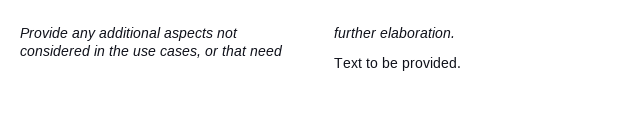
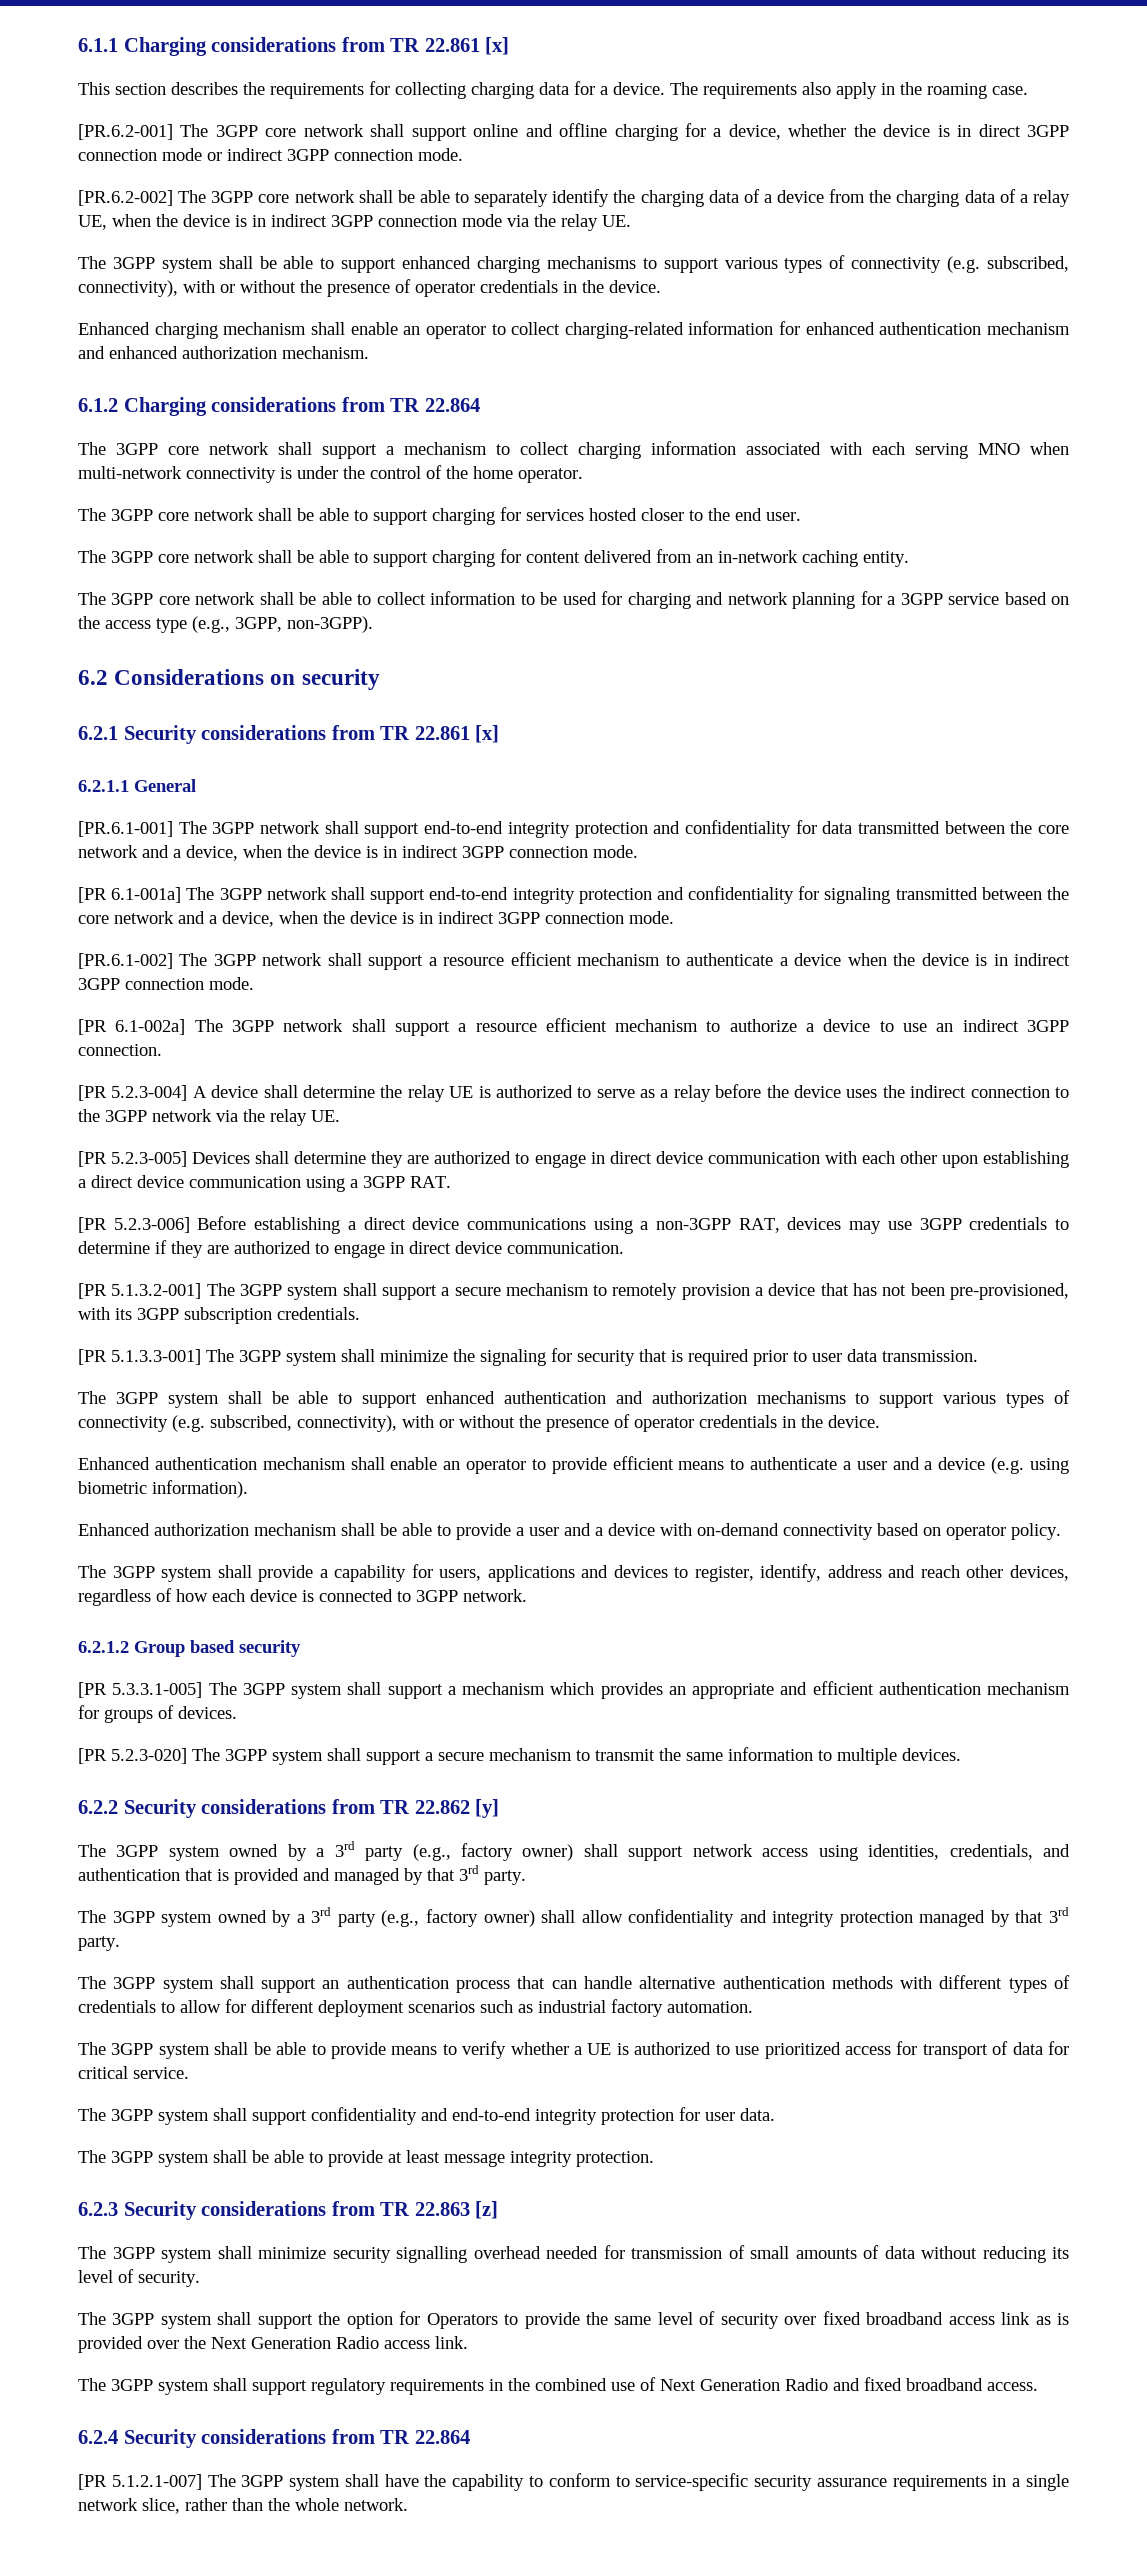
[20,27,238,41] [20,45,283,58] [334,27,455,38] [334,57,461,71] Provide any additional aspects not considered in the use cases, or that need further elaboration. // Text to be provided. -> [78,37,510,56] [78,81,1028,99] [78,123,1070,141] [78,148,463,161] [78,189,1071,207] [78,214,631,231] [78,255,1070,273] [78,279,661,297] [78,321,1070,339] [78,346,369,359] [78,397,480,416] [78,441,1069,459] [78,465,583,483] [78,507,801,525] [78,549,909,567] [78,591,1070,609] [78,616,373,633] [78,669,380,690] [78,725,500,744] [78,779,196,792] [78,820,1069,838] [78,845,638,861] [78,886,1069,904] [78,911,674,927] [78,952,1071,970] [78,977,254,990] [78,1018,1069,1036] [78,1044,162,1056] [78,1084,1070,1102] [78,1109,340,1126] [78,1151,1069,1168] [78,1175,451,1192] [78,1216,1070,1234] [78,1240,624,1258] [78,1283,1069,1300] [78,1307,360,1324] [78,1348,978,1366] [78,1390,1070,1408] [78,1414,880,1432] [78,1456,1070,1474] [78,1480,248,1498] [78,1523,1061,1540] [78,1564,1069,1582] [78,1588,527,1606] [78,1640,301,1657] [78,1681,1070,1699] [78,1705,237,1723] [78,1747,961,1765] [78,1799,500,1818] [78,1841,1070,1861] [78,1865,526,1885] [78,1907,1069,1927] [78,1936,120,1951] [78,1975,1070,1993] [78,1999,753,2017] [78,2041,1069,2059] [78,2066,189,2079] [78,2107,775,2125] [78,2150,654,2167] [78,2201,499,2220] [78,2245,1069,2263] [78,2269,200,2287] [78,2311,1070,2329] [78,2336,468,2353] [78,2377,1038,2395] [78,2429,470,2448] [78,2473,1070,2491] [78,2498,408,2514] 6.1.1 Charging considerations from TR 22.861 [x] // This section describes the requirements for collecting charging data for a device. The requirements also apply in the roaming case. // [PR.6.2-001] The 3GPP core network shall support online and offline charging for a device, whether the device is in direct 3GPP connection mode or indirect 3GPP connection mode. // [PR.6.2-002] The 3GPP core network shall be able to separately identify the charging data of a device from the charging data of a relay UE, when the device is in indirect 3GPP connection mode via the relay UE. // The 3GPP system shall be able to support enhanced charging mechanisms to support various types of connectivity (e.g. subscribed, connectivity), with or without the presence of operator credentials in the device. // Enhanced charging mechanism shall enable an operator to collect charging-related information for enhanced authentication mechanism and enhanced authorization mechanism. // 6.1.2 Charging considerations from TR 22.864 // The 3GPP core network shall support a mechanism to collect charging information associated with each serving MNO when multi-network connectivity is under the control of the home operator. // The 3GPP core network shall be able to support charging for services hosted closer to the end user. // The 3GPP core network shall be able to support charging for content delivered from an in-network caching entity. // The 3GPP core network shall be able to collect information to be used for charging and network planning for a 3GPP service based on the access type (e.g., 3GPP, non-3GPP). // 6.2 Considerations on security // 6.2.1 Security considerations from TR 22.861 [x] // 6.2.1.1 General // [PR.6.1-001] The 3GPP network shall support end-to-end integrity protection and confidentiality for data transmitted between the core network and a device, when the device is in indirect 3GPP connection mode. // [PR 6.1-001a] The 3GPP network shall support end-to-end integrity protection and confidentiality for signaling transmitted between the core network and a device, when the device is in indirect 3GPP connection mode. // [PR.6.1-002] The 3GPP network shall support a resource efficient mechanism to authenticate a device when the device is in indirect 3GPP connection mode. // [PR 6.1-002a] The 3GPP network shall support a resource efficient mechanism to authorize a device to use an indirect 3GPP connection. // [PR 5.2.3-004] A device shall determine the relay UE is authorized to serve as a relay before the device uses the indirect connection to the 3GPP network via the relay UE. // [PR 5.2.3-005] Devices shall determine they are authorized to engage in direct device communication with each other upon establishing a direct device communication using a 3GPP RAT. // [PR 5.2.3-006] Before establishing a direct device communications using a non-3GPP RAT, devices may use 3GPP credentials to determine if they are authorized to engage in direct device communication. // [PR 5.1.3.2-001] The 3GPP system shall support a secure mechanism to remotely provision a device that has not been pre-provisioned, with its 3GPP subscription credentials. // [PR 5.1.3.3-001] The 3GPP system shall minimize the signaling for security that is required prior to user data transmission. // The 3GPP system shall be able to support enhanced authentication and authorization mechanisms to support various types of connectivity (e.g. subscribed, connectivity), with or without the presence of operator credentials in the device. // Enhanced authentication mechanism shall enable an operator to provide efficient means to authenticate a user and a device (e.g. using biometric information). // Enhanced authorization mechanism shall be able to provide a user and a device with on-demand connectivity based on operator policy. // The 3GPP system shall provide a capability for users, applications and devices to register, identify, address and reach other devices, regardless of how each device is connected to 3GPP network. // 6.2.1.2 Group based security // [PR 5.3.3.1-005] The 3GPP system shall support a mechanism which provides an appropriate and efficient authentication mechanism for groups of devices. // [PR 5.2.3-020] The 3GPP system shall support a secure mechanism to transmit the same information to multiple devices. // 6.2.2 Security considerations from TR 22.862 [y] // The 3GPP system owned by a 3rd party (e.g., factory owner) shall support network access using identities, credentials, and authentication that is provided and managed by that 3rd party. // The 3GPP system owned by a 3rd party (e.g., factory owner) shall allow confidentiality and integrity protection managed by that 3rd party. // The 3GPP system shall support an authentication process that can handle alternative authentication methods with different types of credentials to allow for different deployment scenarios such as industrial factory automation. // The 3GPP system shall be able to provide means to verify whether a UE is authorized to use prioritized access for transport of data for critical service. // The 3GPP system shall support confidentiality and end-to-end integrity protection for user data. // The 3GPP system shall be able to provide at least message integrity protection. // 6.2.3 Security considerations from TR 22.863 [z] // The 3GPP system shall minimize security signalling overhead needed for transmission of small amounts of data without reducing its level of security. // The 3GPP system shall support the option for Operators to provide the same level of security over fixed broadband access link as is provided over the Next Generation Radio access link. // The 3GPP system shall support regulatory requirements in the combined use of Next Generation Radio and fixed broadband access. // 6.2.4 Security considerations from TR 22.864 // [PR 5.1.2.1-007] The 3GPP system shall have the capability to conform to service-specific security assurance requirements in a single network slice, rather than the whole network.

